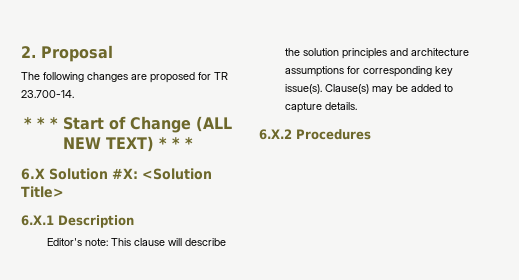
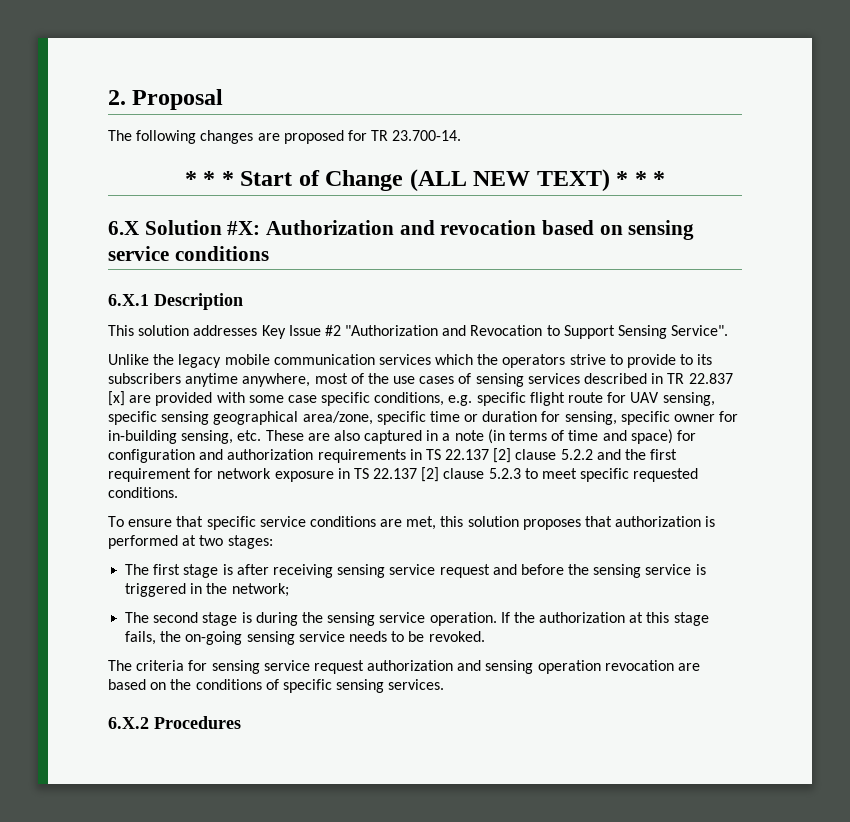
[142,168,212,180] [21,186,64,198] [21,215,134,228] [47,238,227,246] [285,48,470,59] [285,66,454,77] [285,84,454,94] [285,102,358,113] <Solution Title> // 6.X.1 Description // Editor's note: This clause will describe the solution principles and architecture assumptions for corresponding key issue(s). Clause(s) may be added to capture details. -> [266,220,695,240] [108,246,269,261] [108,293,243,310] [108,325,729,339] [108,354,713,368] [108,373,733,387] [108,391,715,406] [108,411,739,425] [108,429,696,444] [108,448,678,463] [108,467,699,482] [108,487,178,498] [108,516,716,530] [108,535,273,549] [125,564,706,578] [125,583,289,597] [125,612,709,626] [125,631,485,645] [108,660,701,674] [108,679,445,693] Authorization and revocation based on sensing service conditions // 6.X.1 Description // This solution addresses Key Issue #2 "Authorization and Revocation to Support Sensing Service". // Unlike the legacy mobile communication services which the operators strive to provide to its subscribers anytime anywhere, most of the use cases of sensing services described in TR 22.837 [x] are provided with some case specific conditions, e.g. specific flight route for UAV sensing, specific sensing geographical area/zone, specific time or duration for sensing, specific owner for in-building sensing, etc. These are also captured in a note (in terms of time and space) for configuration and authorization requirements in TS 22.137 [2] clause 5.2.2 and the first requirement for network exposure in TS 22.137 [2] clause 5.2.3 to meet specific requested conditions. // To ensure that specific service conditions are met, this solution proposes that authorization is performed at two stages: // The first stage is after receiving sensing service request and before the sensing service is triggered in the network; // The second stage is during the sensing service operation. If the authorization at this stage fails, the on-going sensing service needs to be revoked. // The criteria for sensing service request authorization and sensing operation revocation are based on the conditions of specific sensing services.

